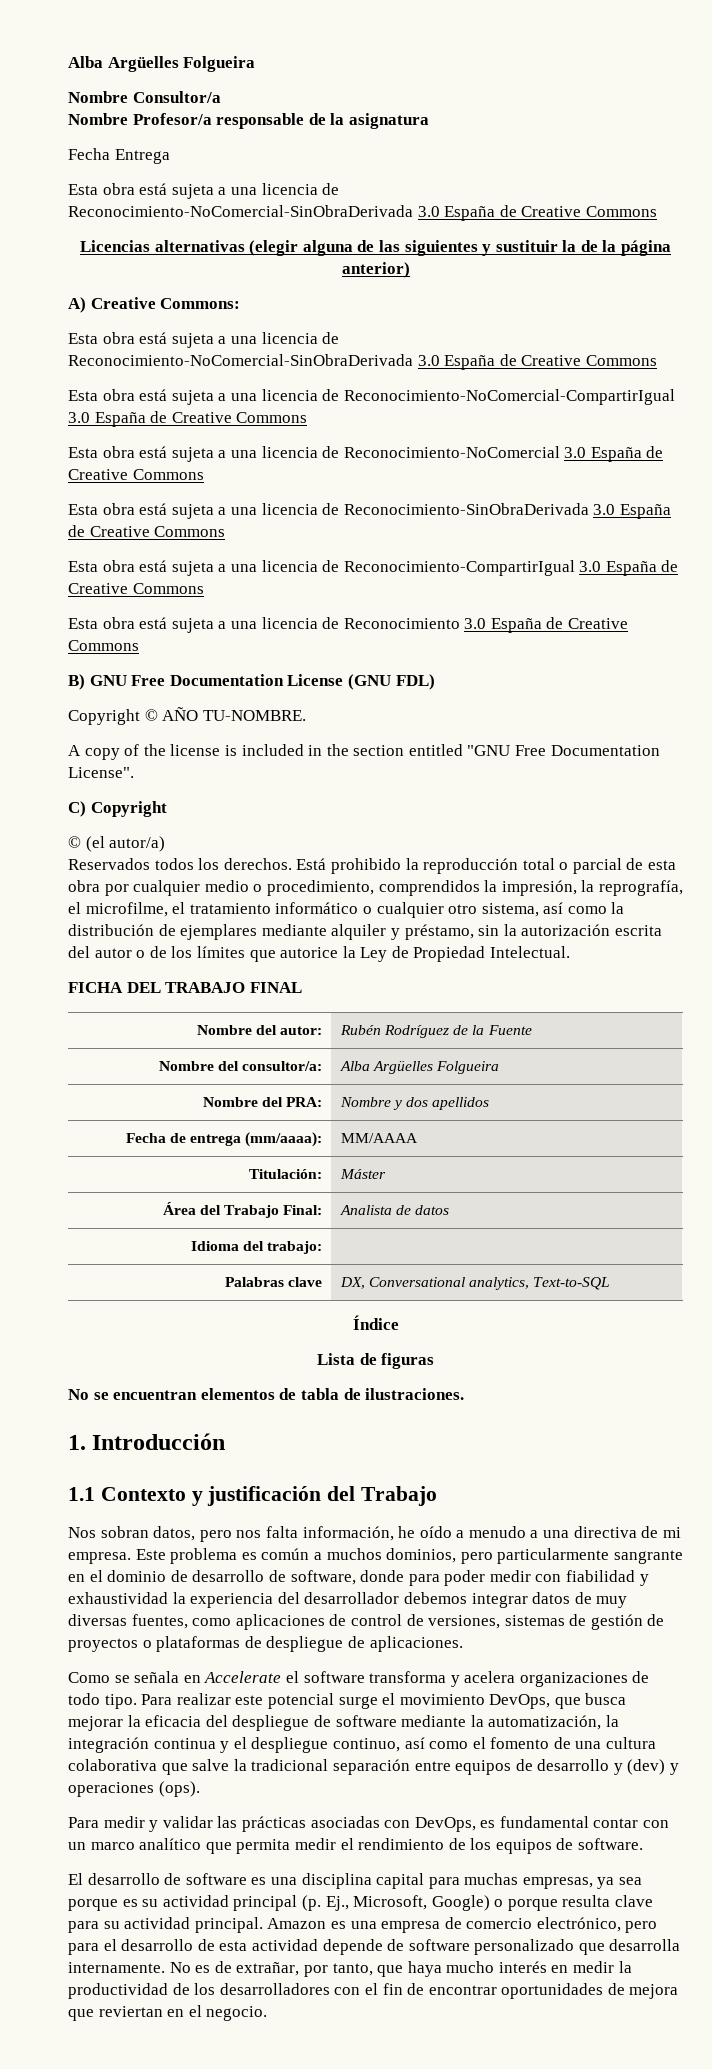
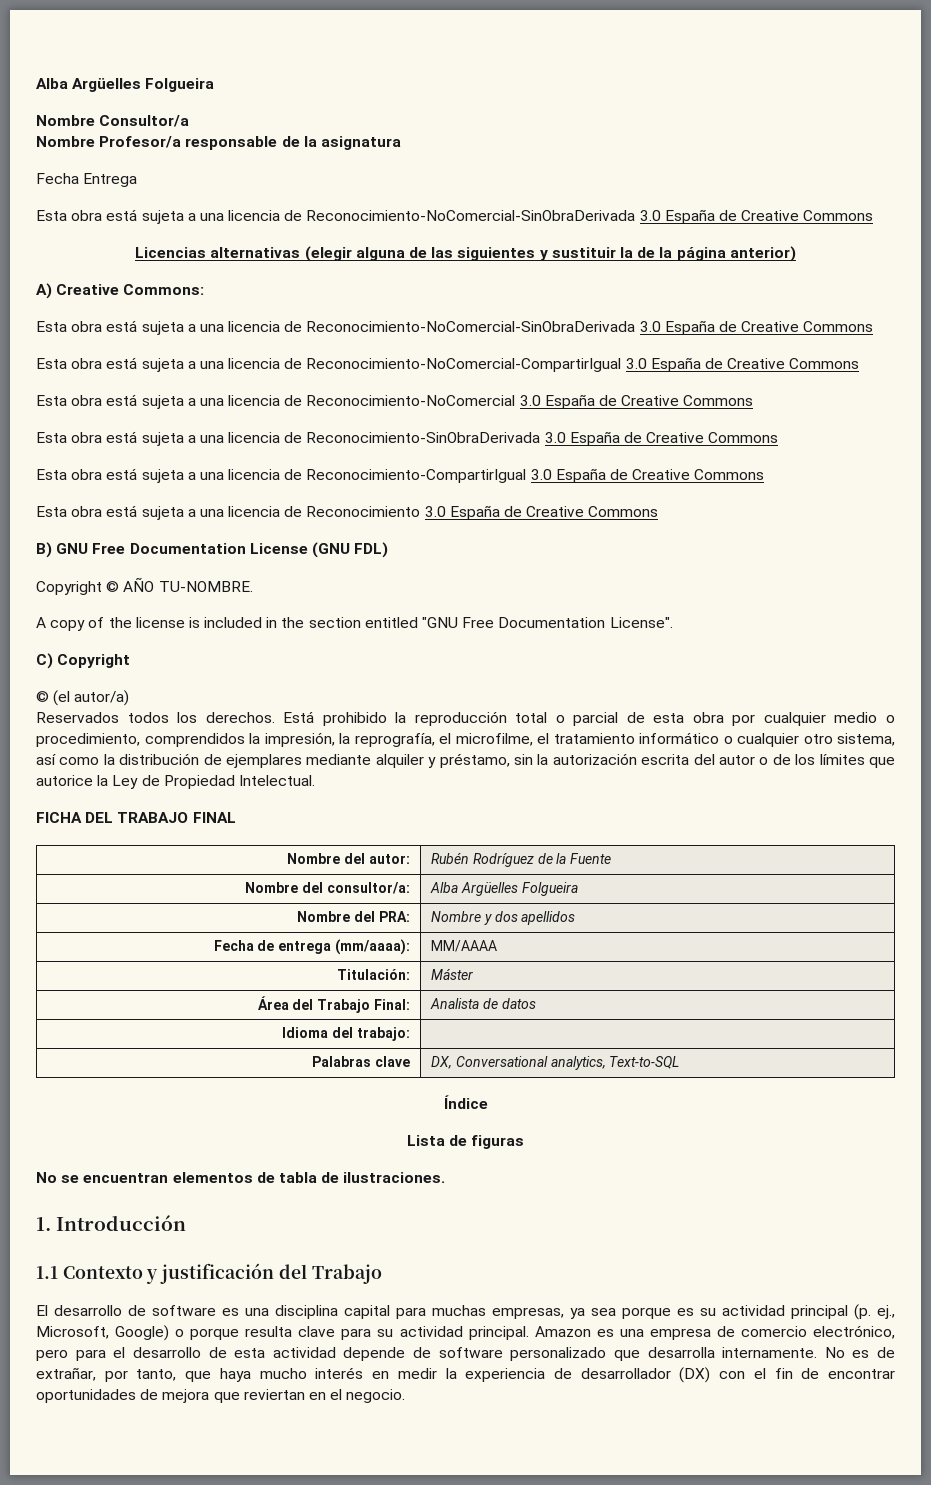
[68,1526,681,1542] [68,1548,683,1564] [68,1570,649,1586] [68,1592,628,1608] [68,1614,665,1630] [68,1636,463,1652] [68,1671,650,1687] [68,1693,627,1709] [68,1715,619,1731] [68,1737,657,1753] [68,1759,680,1775] [68,1781,200,1797] [68,1816,670,1832] [68,1838,644,1854] // Nos sobran datos, pero nos falta información, he oído a menudo a una directiva de mi empresa. Este problema es común a muchos dominios, pero particularmente sangrante en el dominio de desarrollo de software, donde para poder medir con fiabilidad y exhaustividad la experiencia del desarrollador debemos integrar datos de muy diversas fuentes, como aplicaciones de control de versiones, sistemas de gestión de proyectos o plataformas de despliegue de aplicaciones. // Como se señala en Accelerate el software transforma y acelera organizaciones de todo tipo. Para realizar este potencial surge el movimiento DevOps, que busca mejorar la eficacia del despliegue de software mediante la automatización, la integración continua y el despliegue continuo, así como el fomento de una cultura colaborativa que salve la tradicional separación entre equipos de desarrollo y (dev) y operaciones (ops). // Para medir y validar las prácticas asociadas con DevOps, es fundamental contar con un marco analítico que permita medir el rendimiento de los equipos de software. -> (382, 1274) none
[325,1896,349,1911] Ej., -> [877,1305,895,1319] ej.,
[68,1983,330,1999] productividad de los desarrolladores -> [465,1367,711,1383] experiencia de desarrollador (DX)

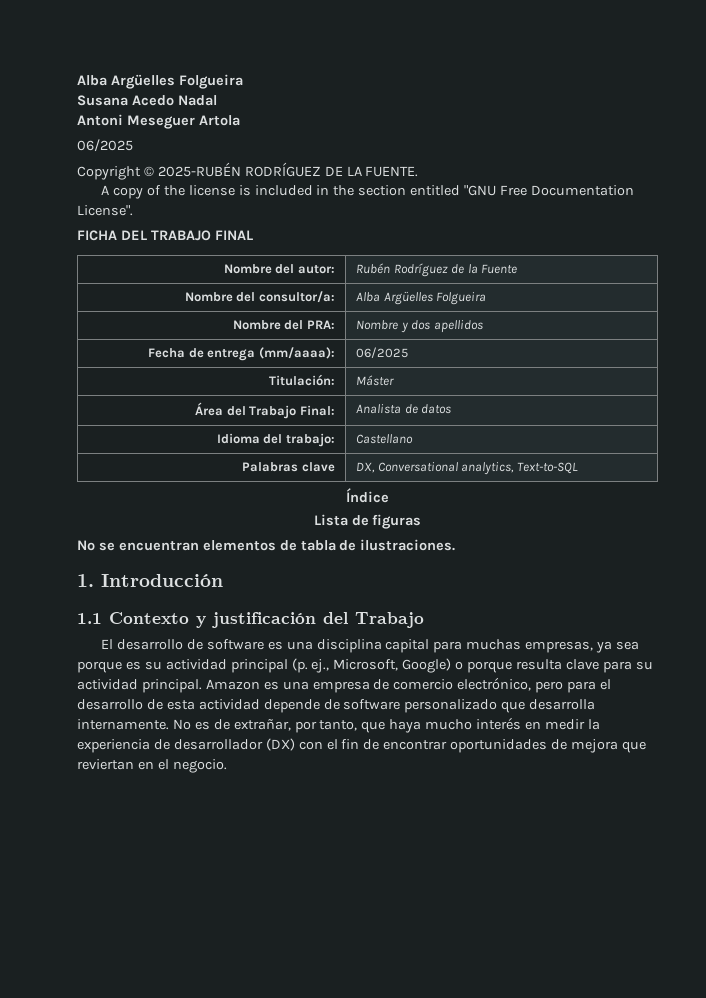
[36,78,215,92] [36,115,190,127] [36,136,401,150] [36,173,138,187] [36,209,874,224] [135,246,796,262] [36,283,205,299] [36,320,874,335] [36,357,860,372] [36,394,754,409] [36,431,779,446] [36,468,765,483] [36,505,659,520] [36,542,389,558] [36,577,253,595] Alba Argüelles Folgueira // Nombre Consultor/a // Nombre Profesor/a responsable de la asignatura // Fecha Entrega // Esta obra está sujeta a una licencia de Reconocimiento-NoComercial-SinObraDerivada 3.0 España de Creative Commons // Licencias alternativas (elegir alguna de las siguientes y sustituir la de la página anterior) // A) Creative Commons: // Esta obra está sujeta a una licencia de Reconocimiento-NoComercial-SinObraDerivada 3.0 España de Creative Commons // Esta obra está sujeta a una licencia de Reconocimiento-NoComercial-CompartirIgual 3.0 España de Creative Commons // Esta obra está sujeta a una licencia de Reconocimiento-NoComercial 3.0 España de Creative Commons // Esta obra está sujeta a una licencia de Reconocimiento-SinObraDerivada 3.0 España de Creative Commons // Esta obra está sujeta a una licencia de Reconocimiento-CompartirIgual 3.0 España de Creative Commons // Esta obra está sujeta a una licencia de Reconocimiento 3.0 España de Creative Commons // B) GNU Free Documentation License (GNU FDL) // Copyright © AÑO TU-NOMBRE. -> [77,74,243,89] [77,95,217,106] [77,114,240,129] [77,139,133,152] [77,162,419,180] Alba Argüelles Folgueira // Susana Acedo Nadal // Antoni Meseguer Artola // 06/2025 // Copyright © 2025-RUBÉN RODRÍGUEZ DE LA FUENTE.
[36,653,131,669] [36,690,130,706] [36,711,895,726] [36,732,895,747] [36,753,895,768] [36,775,315,789] // C) Copyright // © (el autor/a) // Reservados todos los derechos. Está prohibido la reproducción total o parcial de esta obra por cualquier medio o procedimiento, comprendidos la impresión, la reprografía, el microfilme, el tratamiento informático o cualquier otro sistema, así como la distribución de ejemplares mediante alquiler y préstamo, sin la autorización escrita del autor o de los límites que autorice la Ley de Propiedad Intelectual. -> (133, 210) none
[431,940,498,952] MM/AAAA -> [356,347,409,358] 06/2025
(410, 1034) none -> [356,434,414,444] Castellano

